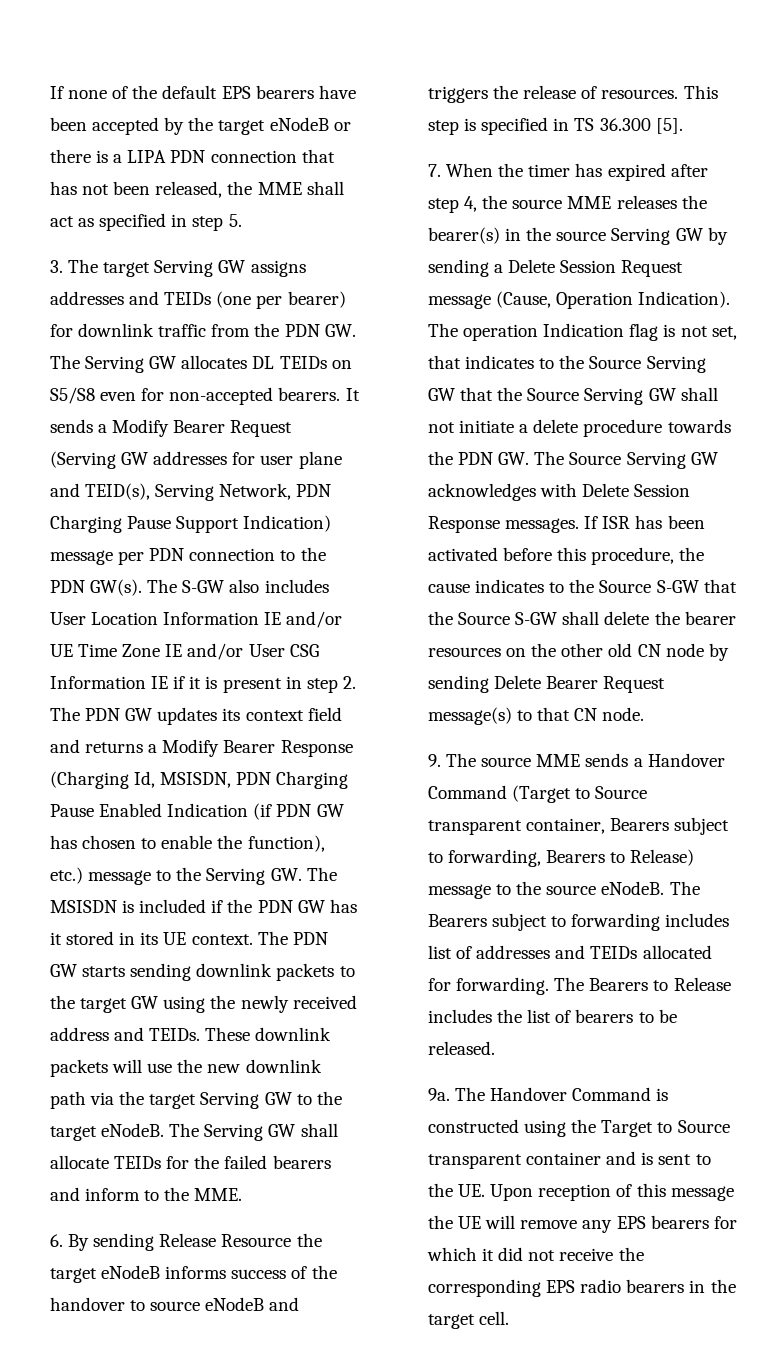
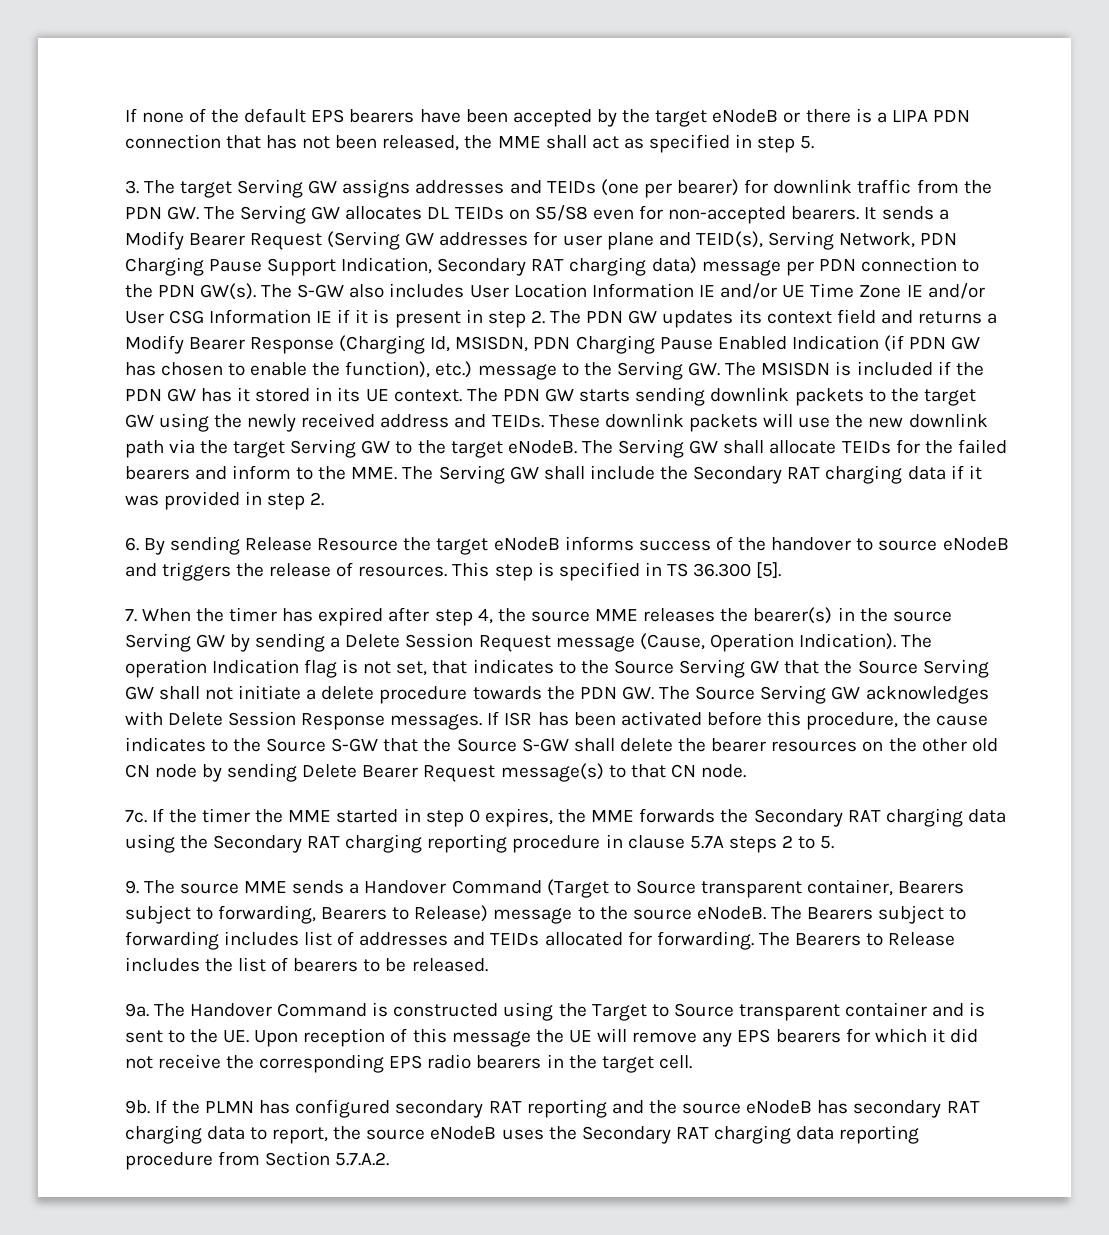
[243,515,332,532] Indication) -> [341,257,697,276] Indication, Secondary RAT charging data)
(243, 1194) none -> [402,465,982,484] [124,491,325,510] The Serving GW shall include the Secondary RAT charging data if it was provided in step 2.
(645, 714) none -> [124,808,1006,827] [124,834,835,853] // 7c. If the timer the MME started in step 0 expires, the MME forwards the Secondary RAT charging data using the Secondary RAT charging reporting procedure in clause 5.7A steps 2 to 5.
(510, 1318) none -> [124,1099,980,1118] [124,1125,920,1144] [124,1151,390,1170] // 9b. If the PLMN has configured secondary RAT reporting and the source eNodeB has secondary RAT charging data to report, the source eNodeB uses the Secondary RAT charging data reporting procedure from Section 5.7.A.2.

